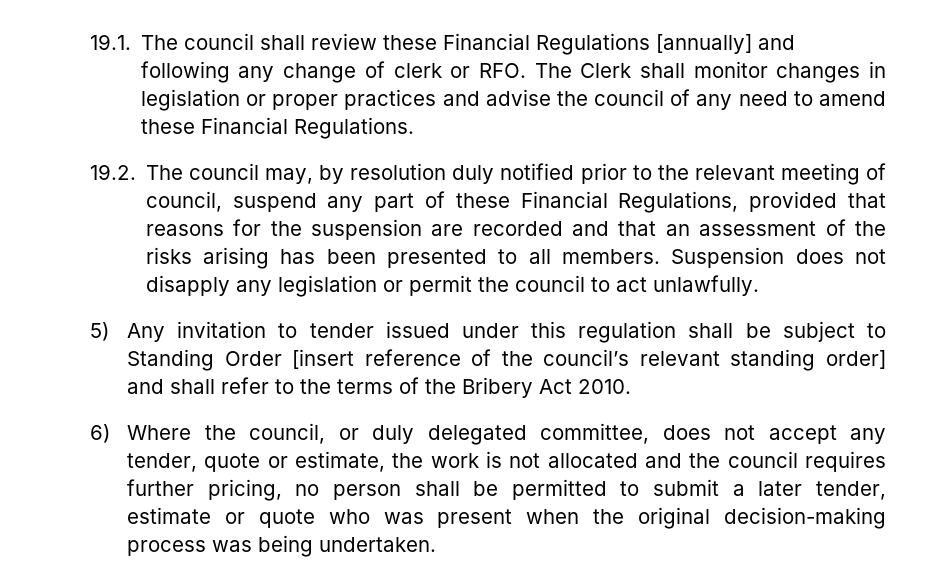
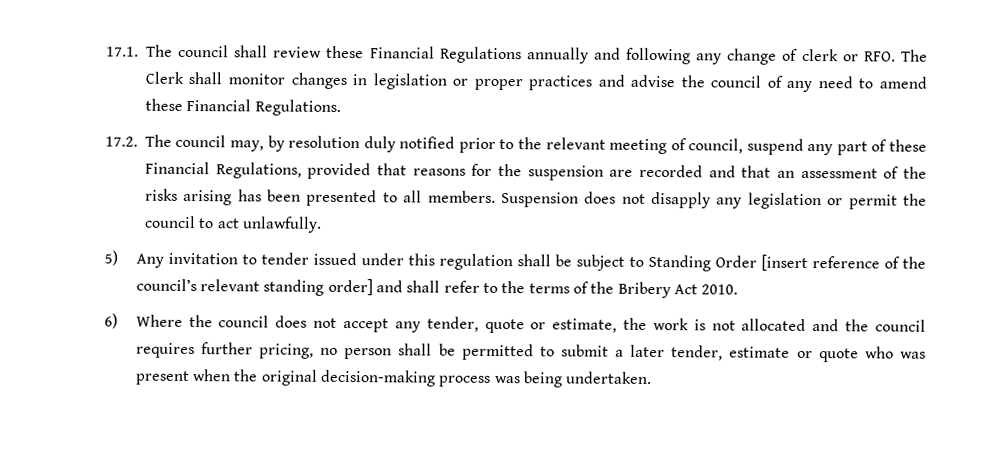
[89,34,131,50] 19.1. -> [105,46,139,57] 17.1.
[655,34,752,54] [annually] -> [526,47,589,64] annually
[89,164,136,180] 19.2. -> [104,136,138,147] 17.2.
[249,423,650,445] council, or duly delegated committee, -> [218,315,270,328] council

